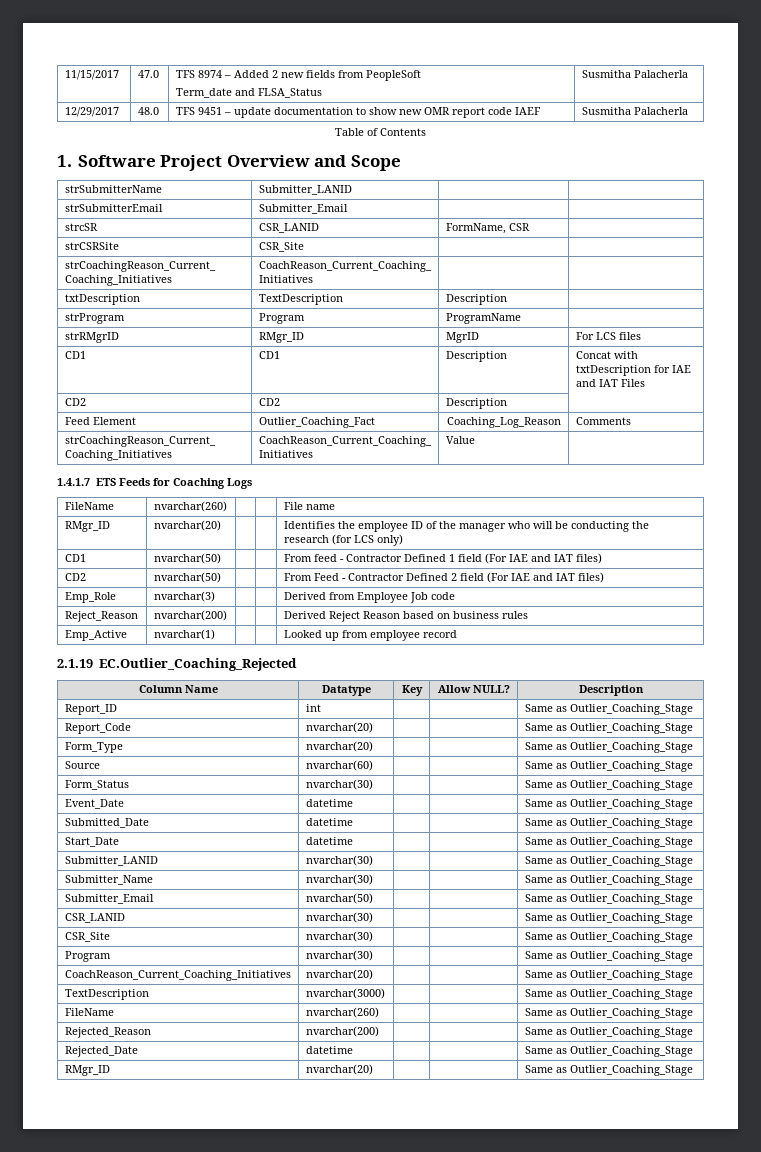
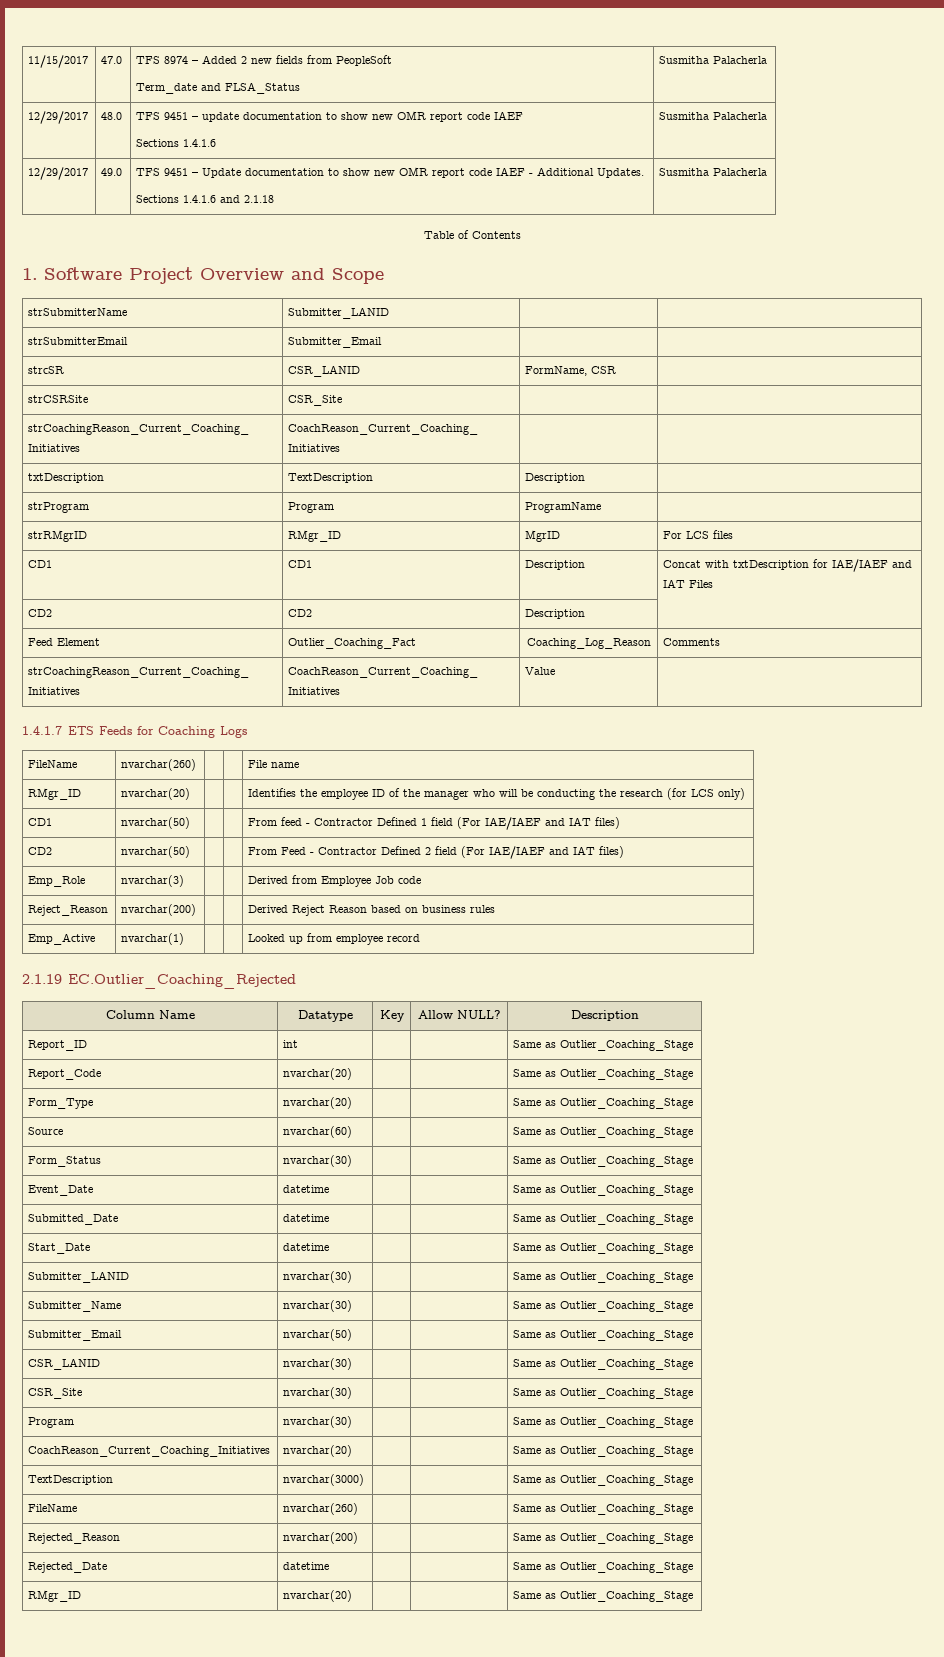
(541, 111) none -> [136,139,217,147] [659,112,768,120] [28,167,89,180] [101,168,123,176] [136,167,645,178] [136,195,275,203] // Sections 1.4.1.6 | Susmitha Palacherla // 12/29/2017 | 49.0 | TFS 9451 – Update documentation to show new OMR report code IAEF - Additional Updates. // Sections 1.4.1.6 and 2.1.18
[671,365,691,373] IAE -> [832,559,889,572] IAE/IAEF
[508,554,528,562] IAE -> [485,817,542,830] IAE/IAEF
[510,573,530,581] IAE -> [489,846,546,859] IAE/IAEF

